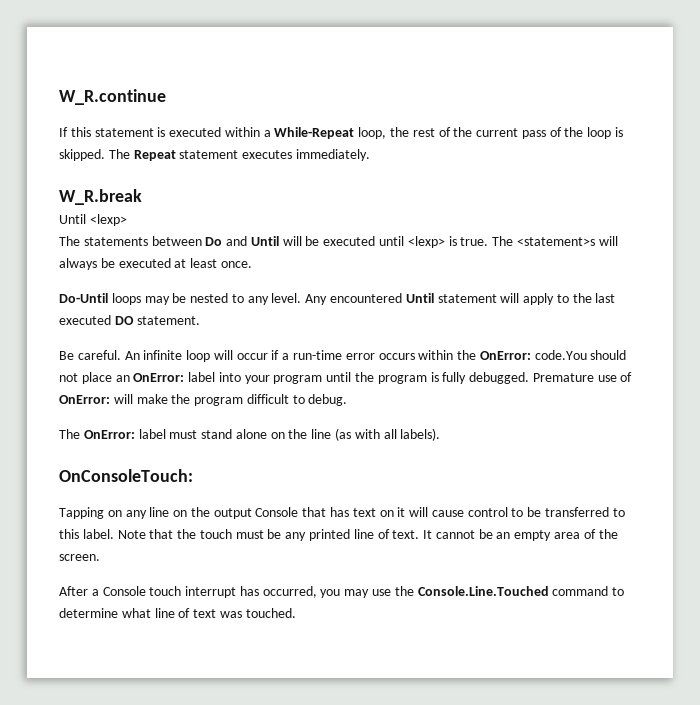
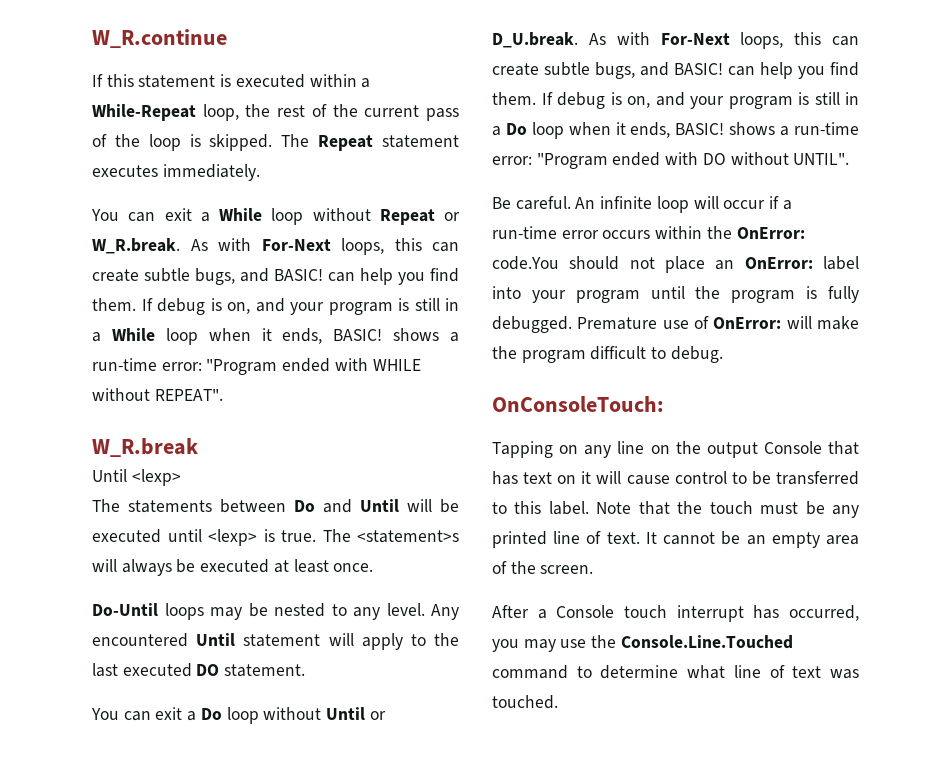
(370, 155) none -> [91,208,460,225] [92,238,459,255] [92,268,459,285] [92,298,459,315] [92,328,459,345] [92,358,421,375] [92,388,223,401] // You can exit a While loop without Repeat or W_R.break. As with For-Next loops, this can create subtle bugs, and BASIC! can help you find them. If debug is on, and your program is still in a While loop when it ends, BASIC! shows a run-time error: "Program ended with WHILE without REPEAT".
(200, 320) none -> [91,707,386,724] [492,32,859,49] [492,62,859,79] [492,92,859,109] [492,122,859,139] [492,152,850,169] // You can exit a Do loop without Until or D_U.break. As with For-Next loops, this can create subtle bugs, and BASIC! can help you find them. If debug is on, and your program is still in a Do loop when it ends, BASIC! shows a run-time error: "Program ended with DO without UNTIL".
[59,428,441,441] // The OnError: label must stand alone on the line (as with all labels). -> (723, 354) none

